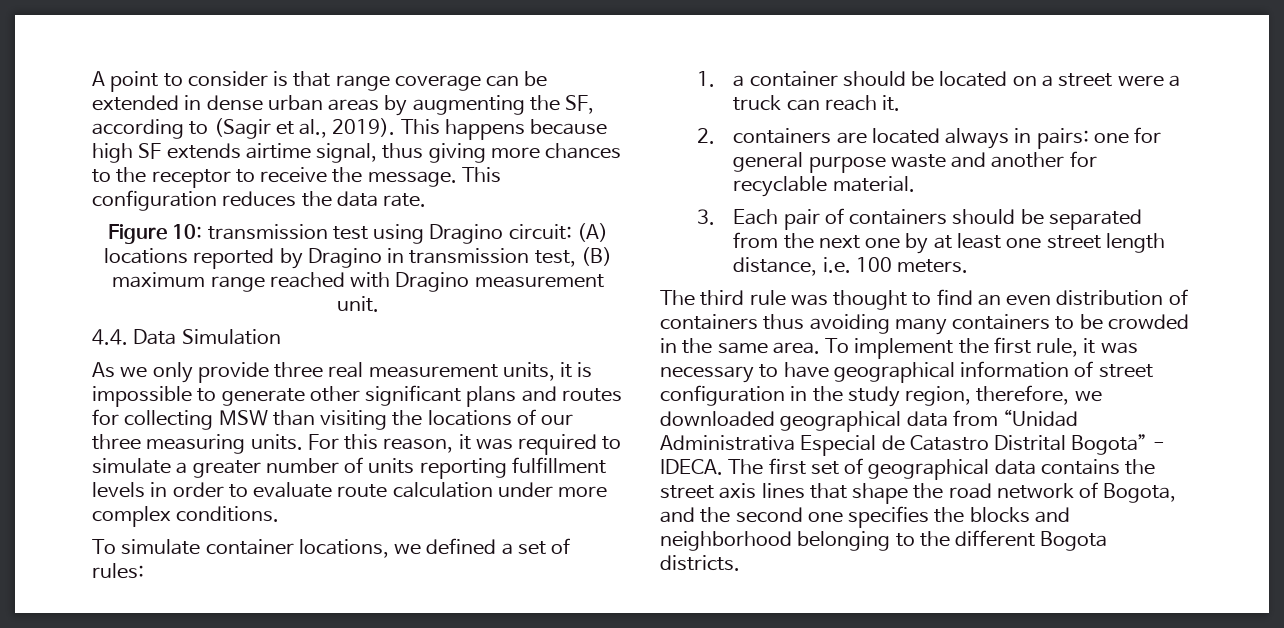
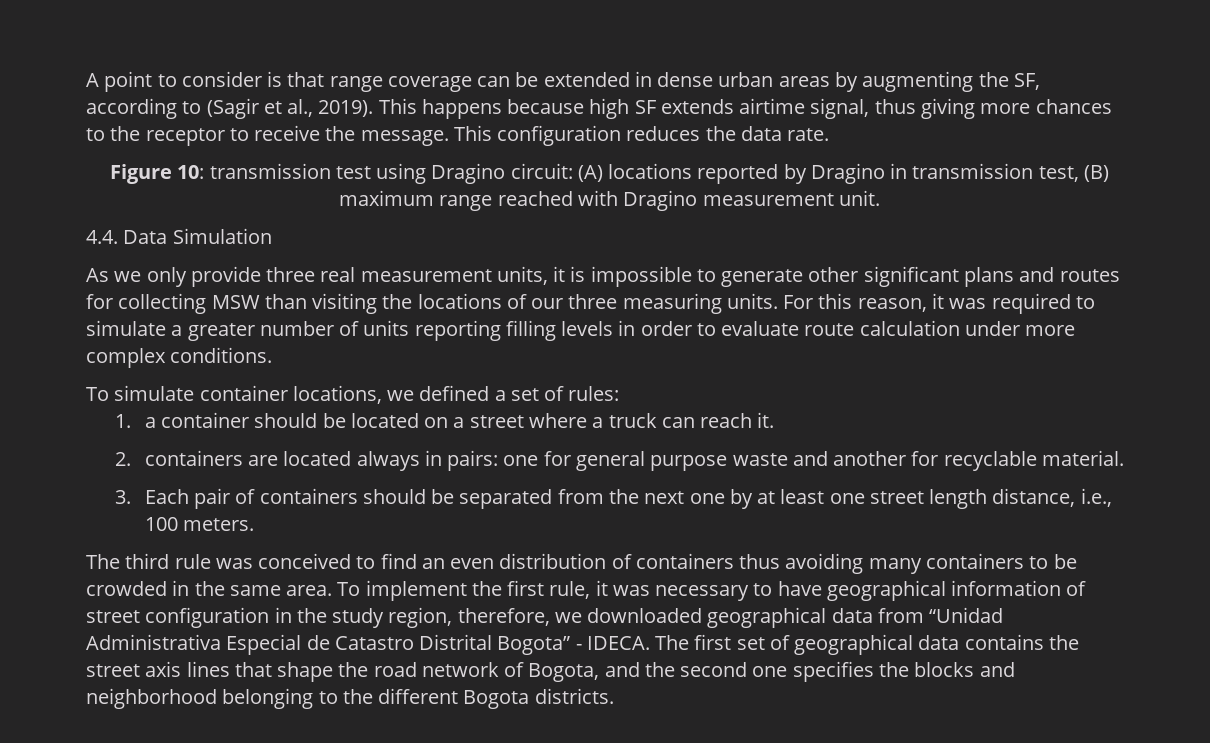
[511,457,606,474] fulfillment -> [505,320,556,341] filling
[1117,75,1164,87] were -> [528,413,587,428] where
[822,257,851,273] i.e. -> [1080,488,1112,507] i.e.,
[833,290,908,310] thought -> [258,553,352,569] conceived

